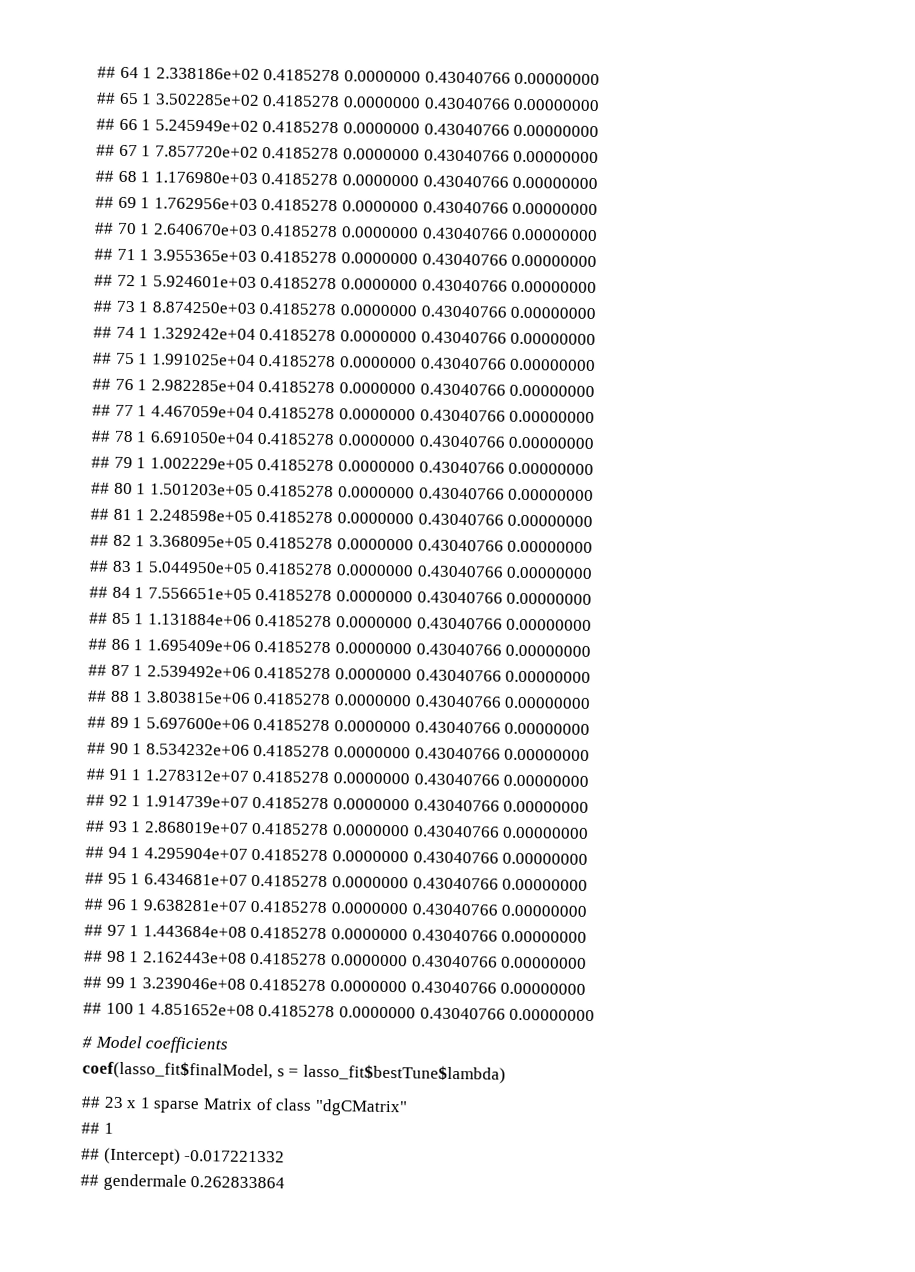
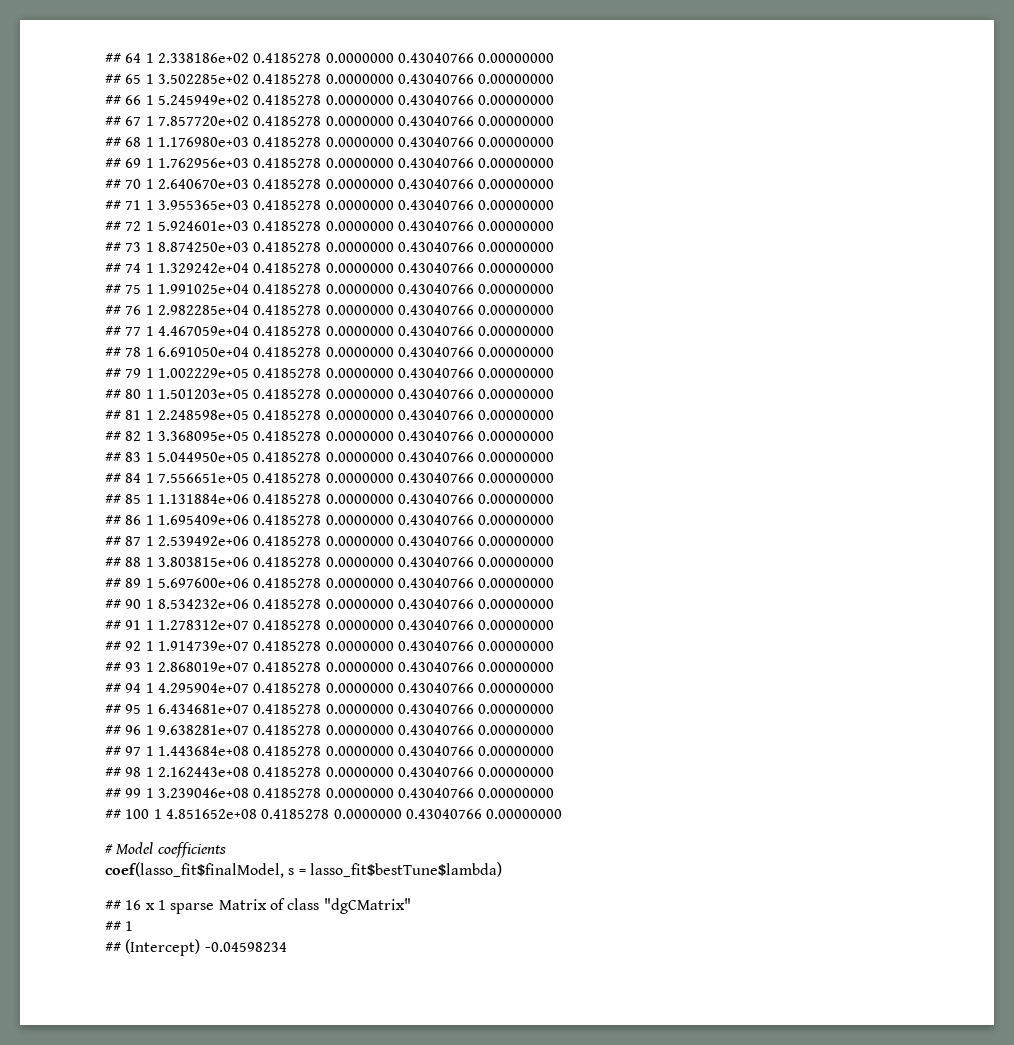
[103,1096,124,1109] 23 -> [125,900,142,910] 16
[184,1149,286,1163] [80,1173,286,1191] -0.017221332 // ## gendermale 0.262833864 -> [204,942,287,952] -0.04598234

